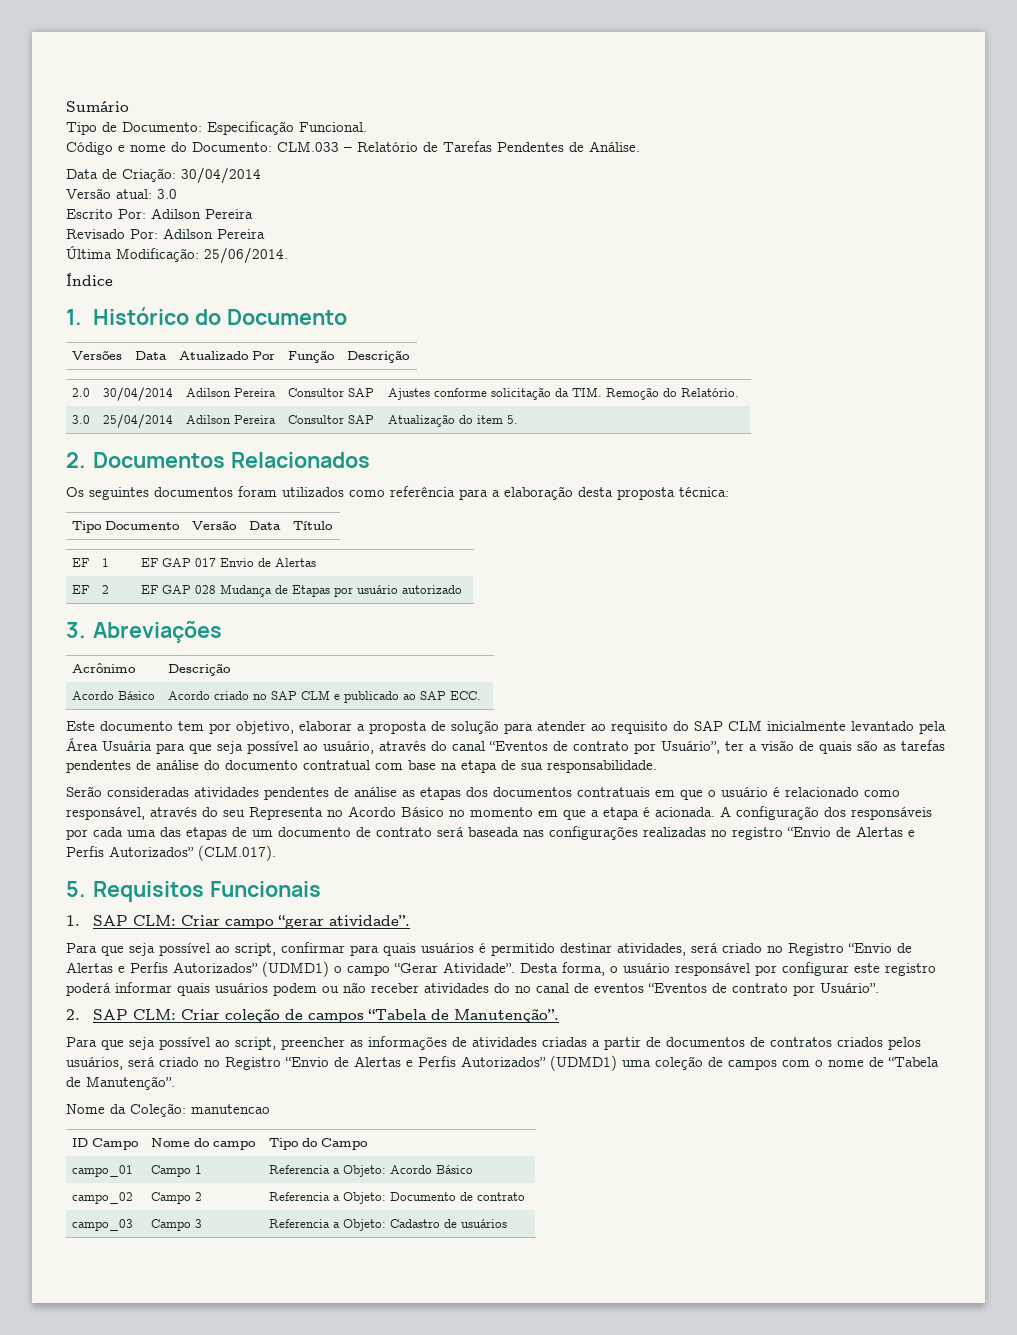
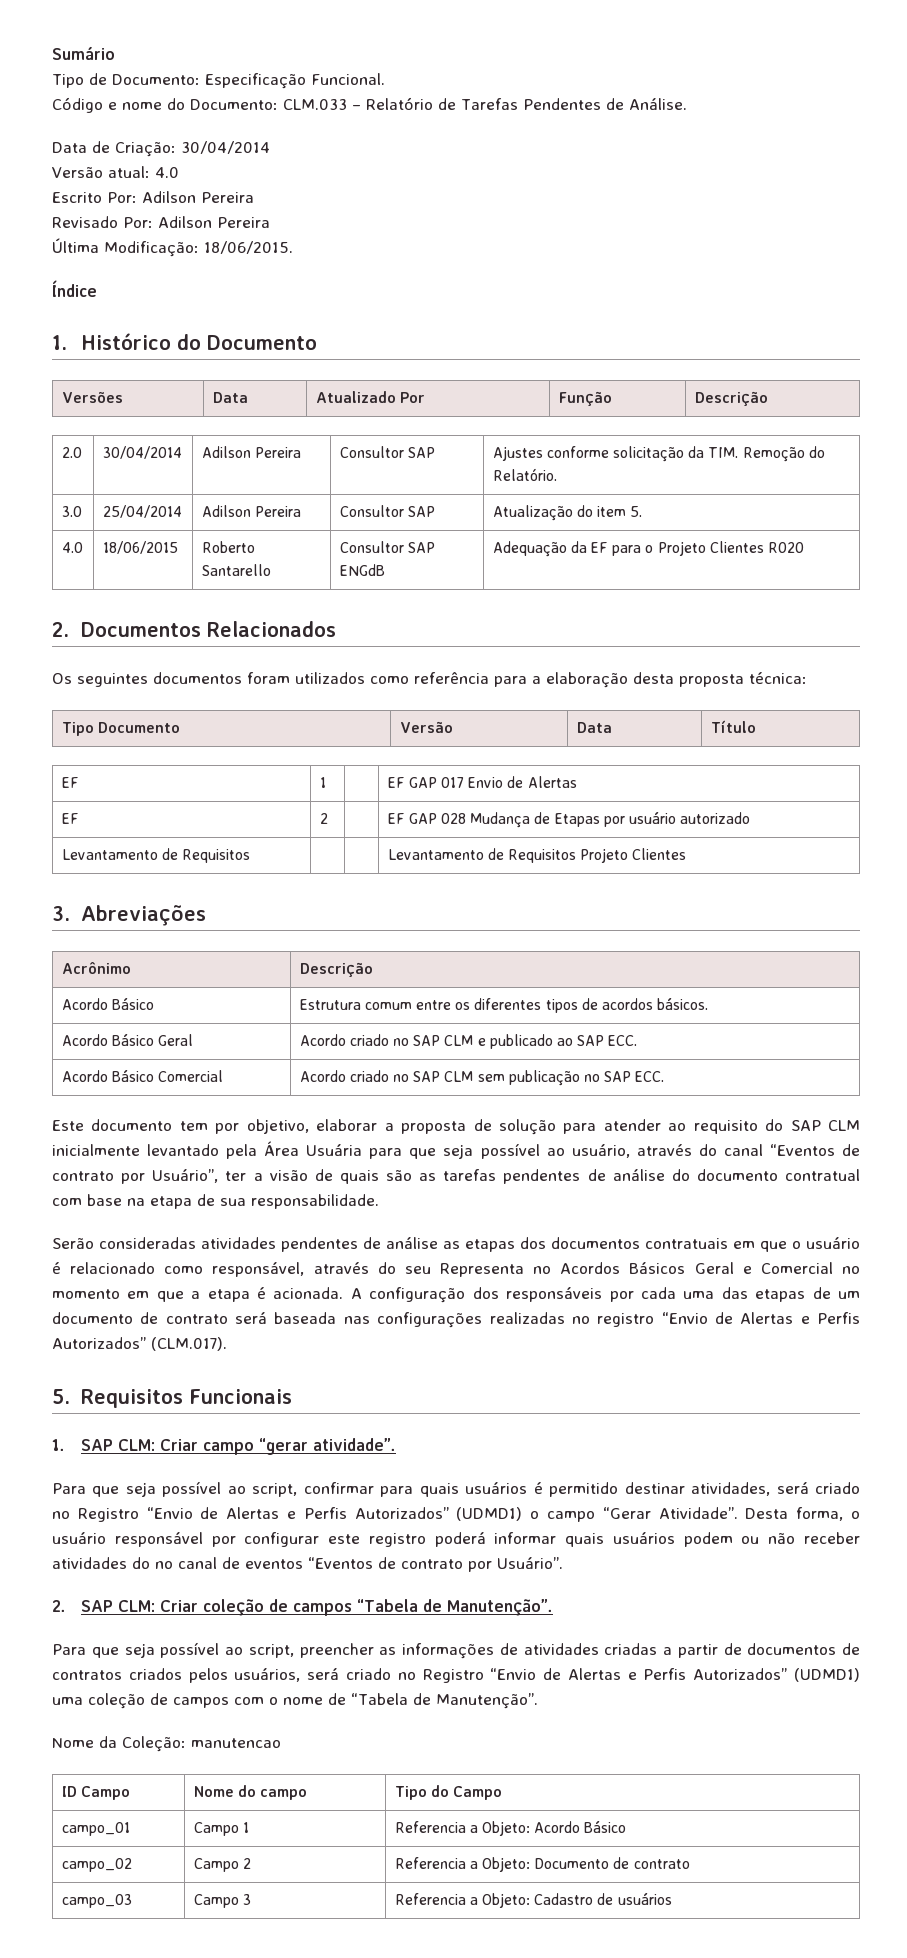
[157,189,177,199] 3.0 -> [154,167,179,178] 4.0
[204,247,288,264] 25/06/2014. -> [204,241,293,254] 18/06/2015.
(519, 419) none -> [61,542,83,553] [102,541,178,554] [201,541,255,553] [201,564,271,576] [339,541,435,553] [339,564,385,576] [492,541,804,557] // 4.0 | 18/06/2015 | Roberto Santarello | Consultor SAP ENGdB | Adequação da EF para o Projeto Clientes R020
(463, 589) none -> [61,848,250,863] [387,848,687,863] // Levantamento de Requisitos | | | Levantamento de Requisitos Projeto Clientes
(156, 695) none -> [299,998,709,1013] [61,1034,193,1046] | Estrutura comum entre os diferentes tipos de acordos básicos. // Acordo Básico Geral
(482, 695) none -> [61,1070,223,1082] [299,1070,665,1086] // Acordo Básico Comercial | Acordo criado no SAP CLM sem publicação no SAP ECC.
[348,806,444,817] Acordo Básico -> [560,1262,833,1274] Acordos Básicos Geral e Comercial

